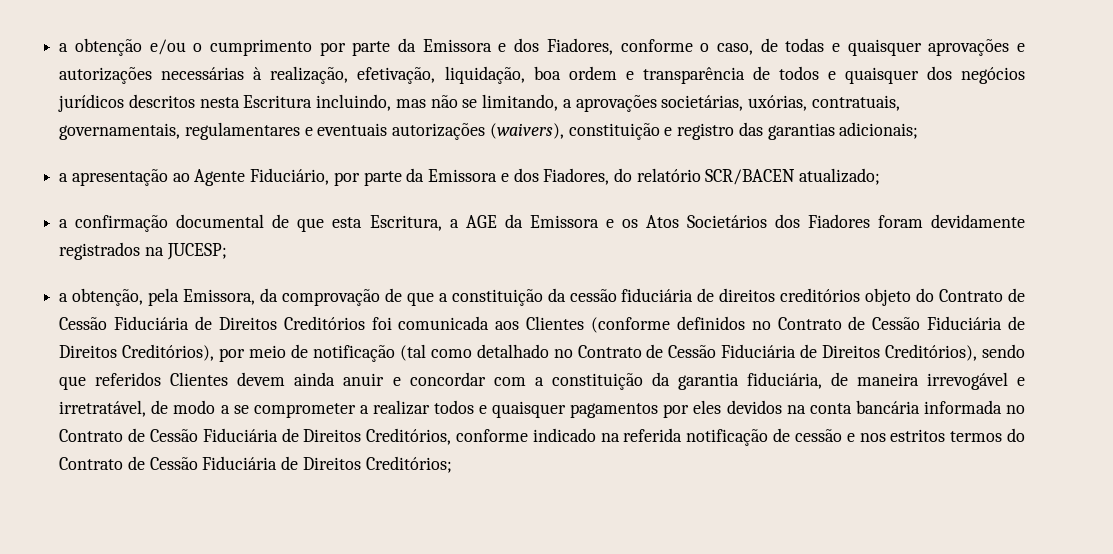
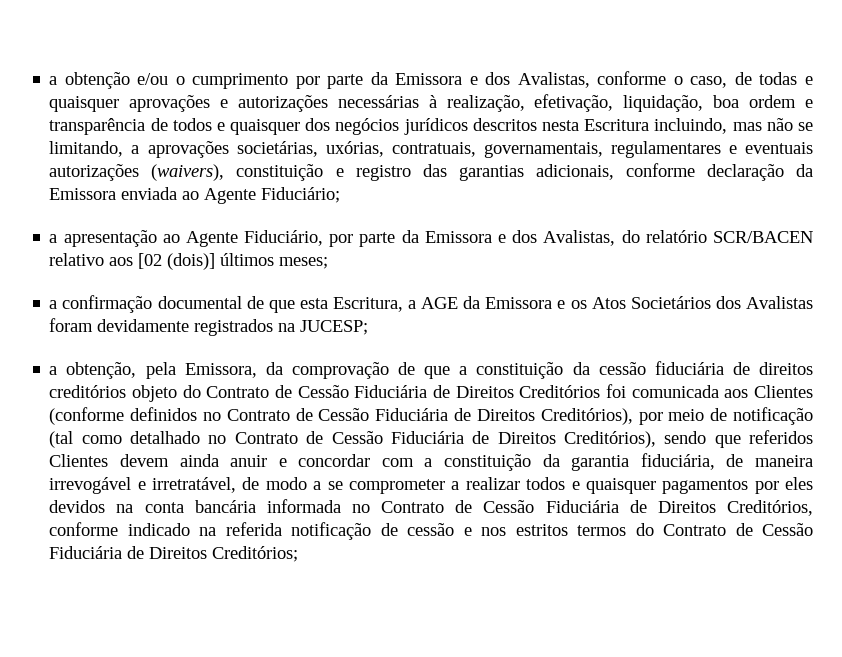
[546,38,613,55] Fiadores, -> [517,72,590,88] Avalistas,
[839,122,919,139] adicionais; -> [535,163,814,181] [49,187,341,204] adicionais, conforme declaração da Emissora enviada ao Agente Fiduciário;
[543,168,610,185] Fiadores, -> [543,230,616,246] Avalistas,
[799,168,881,185] atualizado; -> [49,253,329,270] relativo aos [02 (dois)] últimos meses;
[807,214,870,228] Fiadores -> [745,296,813,309] Avalistas

